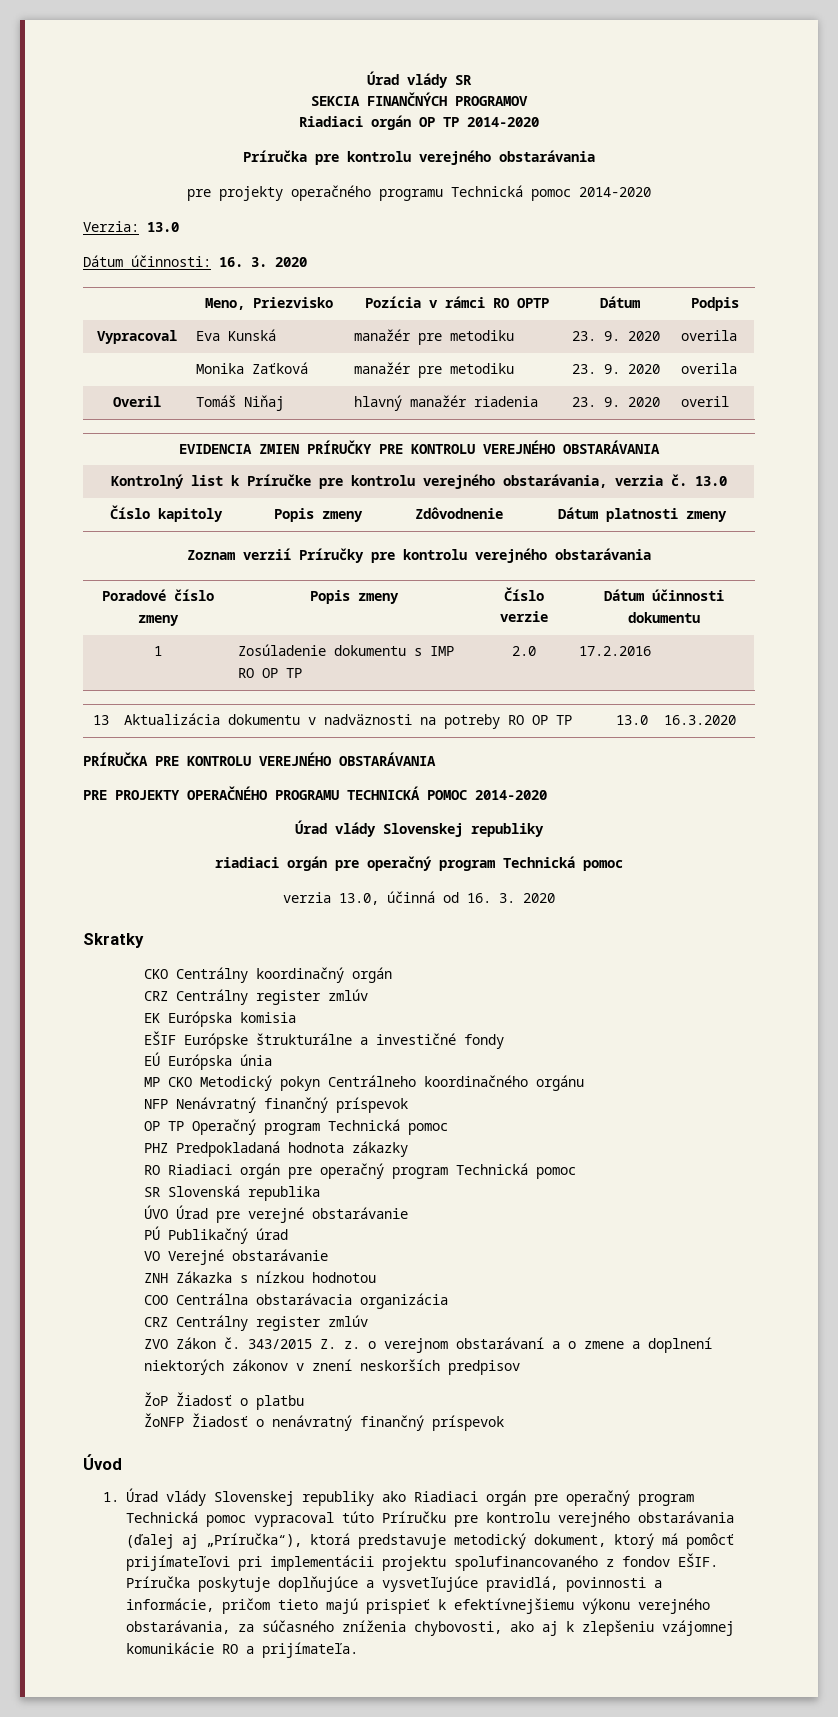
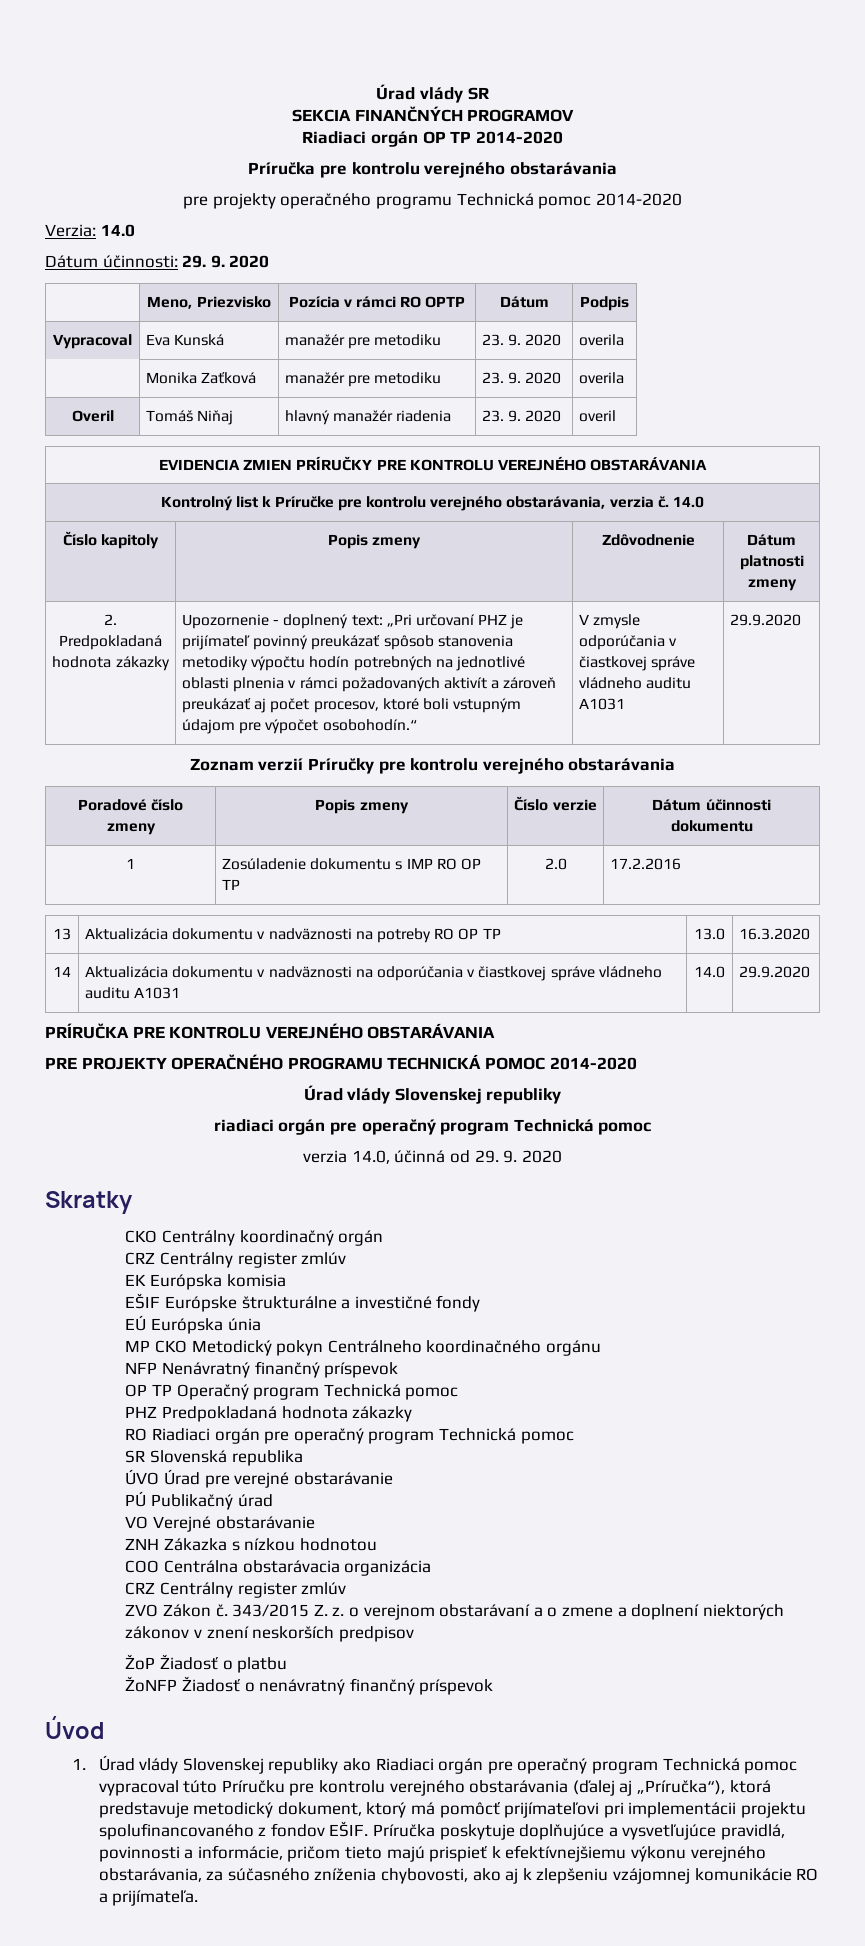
[147,222,179,232] 13.0 -> [100,224,135,237] 14.0
[219,257,267,267] 16. 3. -> [182,255,225,268] 29. 9.
[695,476,727,486] 13.0 -> [672,496,704,508] 14.0
(727, 516) none -> [104,614,117,625] [59,635,162,650] [52,656,170,671] [182,614,524,629] [182,635,513,650] [182,656,525,671] [182,677,557,692] [182,698,522,713] [182,719,417,734] [579,614,641,629] [579,635,678,650] [579,656,696,671] [579,677,692,689] [579,698,626,710] [730,614,802,626] // 2. Predpokladaná hodnota zákazky | Upozornenie - doplnený text: „Pri určovaní PHZ je prijímateľ povinný preukázať spôsob stanovenia metodiky výpočtu hodín potrebných na jednotlivé oblasti plnenia v rámci požadovaných aktivít a zároveň preukázať aj počet procesov, ktoré boli vstupným údajom pre výpočet osobohodín.“ | V zmysle odporúčania v čiastkovej správe vládneho auditu A1031 | 29.9.2020
(736, 720) none -> [53,966,71,977] [85,966,662,981] [85,987,181,999] [694,966,725,978] [739,966,811,978] // 14 | Aktualizácia dokumentu v nadväznosti na odporúčania v čiastkovej správe vládneho auditu A1031 | 14.0 | 29.9.2020
[339,893,379,905] 13.0, -> [351,1150,390,1164] 14.0,
[467,893,515,903] 16. 3. -> [474,1150,518,1163] 29. 9.

